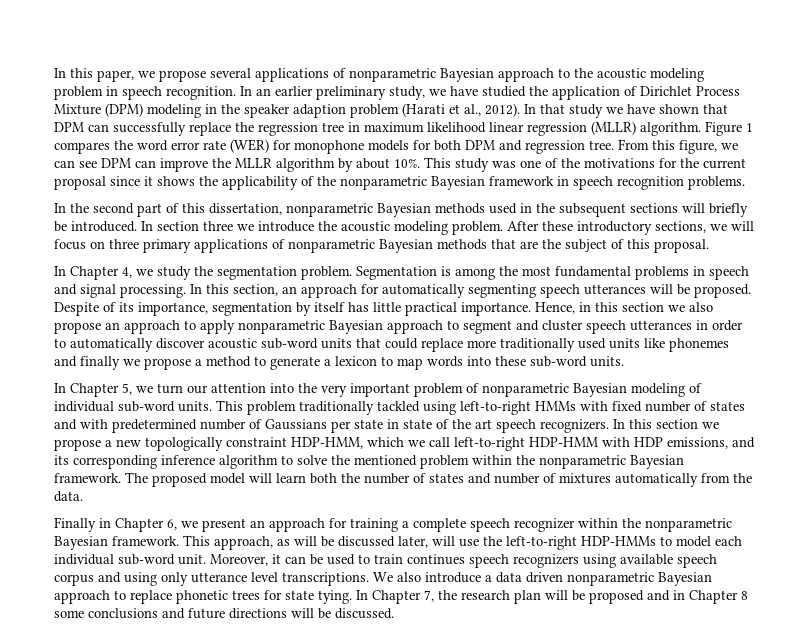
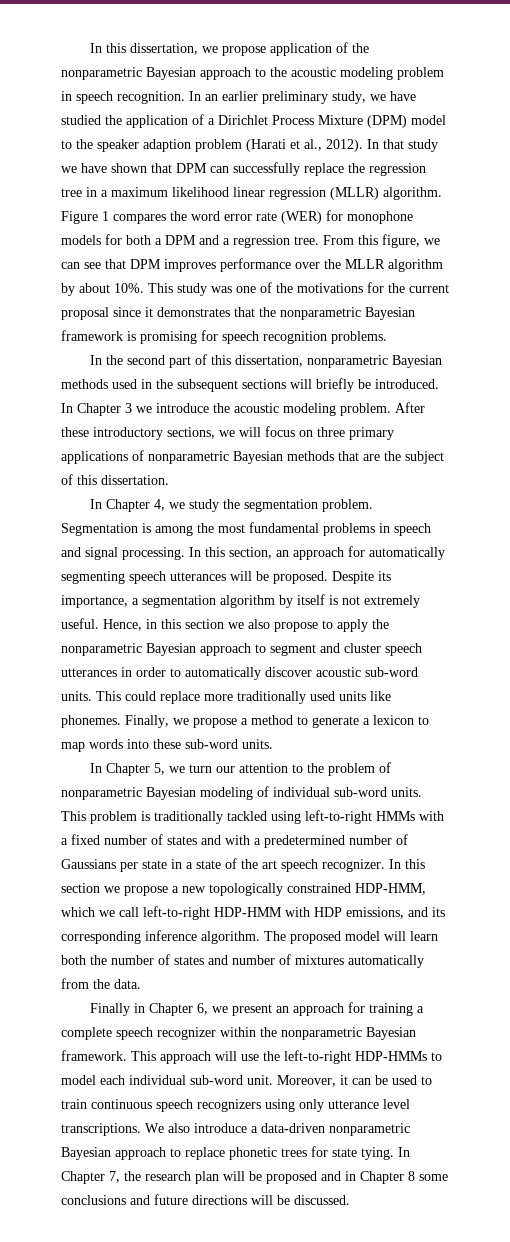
[54,68,346,82] In this paper, we propose several applications of -> [90,42,370,56] In this dissertation, we propose application of the
(637, 91) none -> [208,118,215,125] a
[147,104,217,118] modeling in -> [411,115,446,125] [61,140,72,149] model to
(360, 127) none -> [101,190,108,197] a
(461, 145) none -> [155,238,162,245] a
(522, 145) none -> [223,238,230,245] a
[101,158,208,172] DPM can improve -> [105,258,320,272] that DPM improves performance over
[157,176,314,190] shows the applicability of -> [157,307,255,317] demonstrates that
[557,176,569,186] in -> [127,330,218,344] is promising for
[157,221,233,231] section three -> [77,403,132,416] Chapter 3
[654,239,709,253] proposal. -> [101,475,169,485] dissertation.
[103,302,116,312] of -> (374, 577) none
[212,302,531,316] segmentation by itself has little practical importance. -> [132,594,420,608] [61,618,99,629] a segmentation algorithm by itself is not extremely useful.
[105,320,180,334] an approach -> (318, 627) none
(235, 327) none -> [372,619,389,629] the
[321,338,381,349] units that -> [61,691,121,701] units. This
[669,338,729,352] [54,356,120,370] phonemes and finally -> [61,715,169,728] phonemes. Finally,
[270,383,410,397] into the very important -> [292,763,325,773] to the
(296, 408) none -> [141,811,150,821] is
(608, 406) none -> [61,838,68,845] a
(108, 424) none -> [254,838,261,845] a
(399, 424) none -> [186,862,193,869] a
[540,419,609,433] recognizers. -> [322,859,385,872] recognizer.
[226,437,287,447] constraint -> [287,883,351,893] constrained
[219,455,684,469] [54,473,121,483] algorithm to solve the mentioned problem within the nonparametric Bayesian framework. -> [201,931,260,944] algorithm.
[214,536,428,550] approach, as will be discussed later, -> [160,1051,211,1064] approach
[407,554,465,565] continues -> [91,1099,152,1109] continuous
[620,554,717,568] [54,572,157,586] available speech corpus and using -> (295, 1105) none
[496,572,563,583] data driven -> [261,1123,325,1133] data-driven

